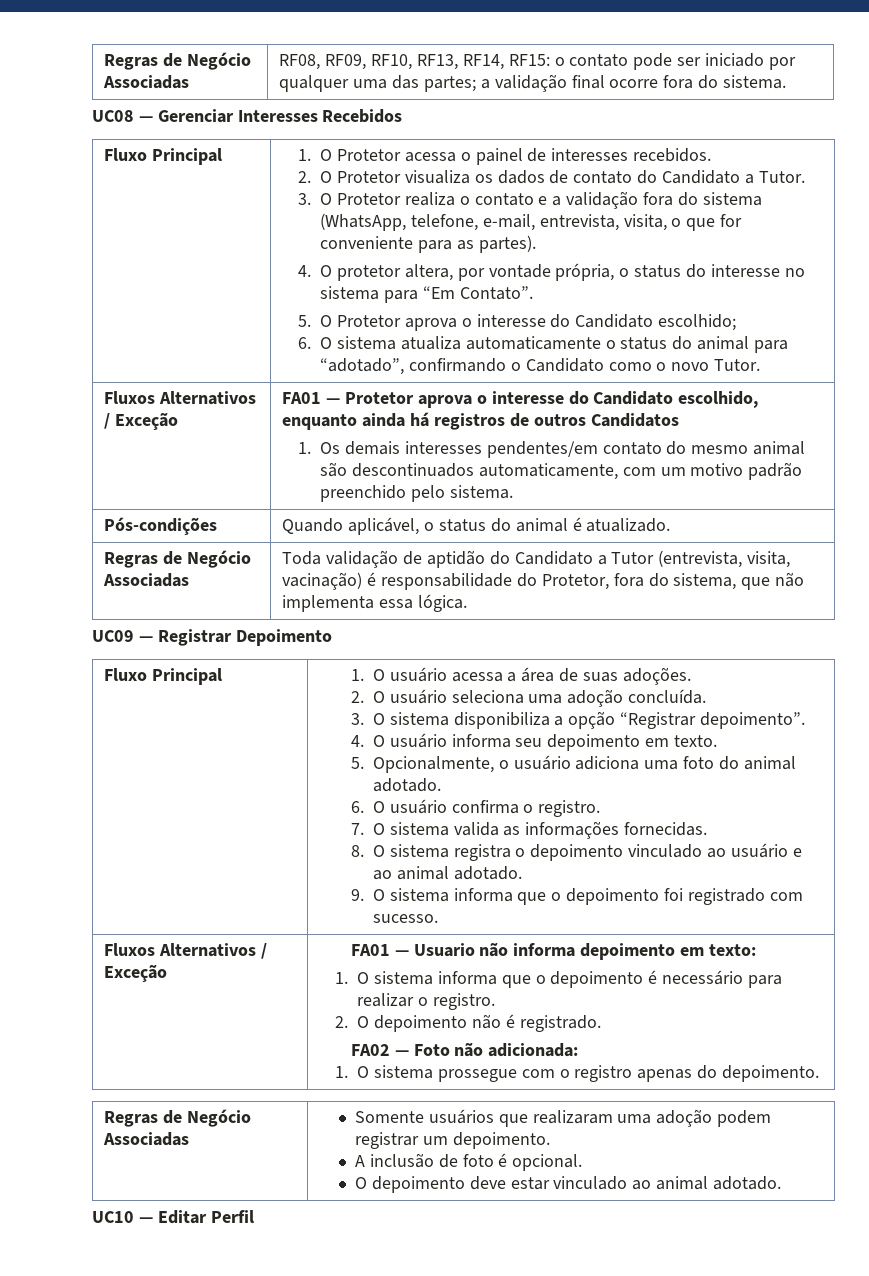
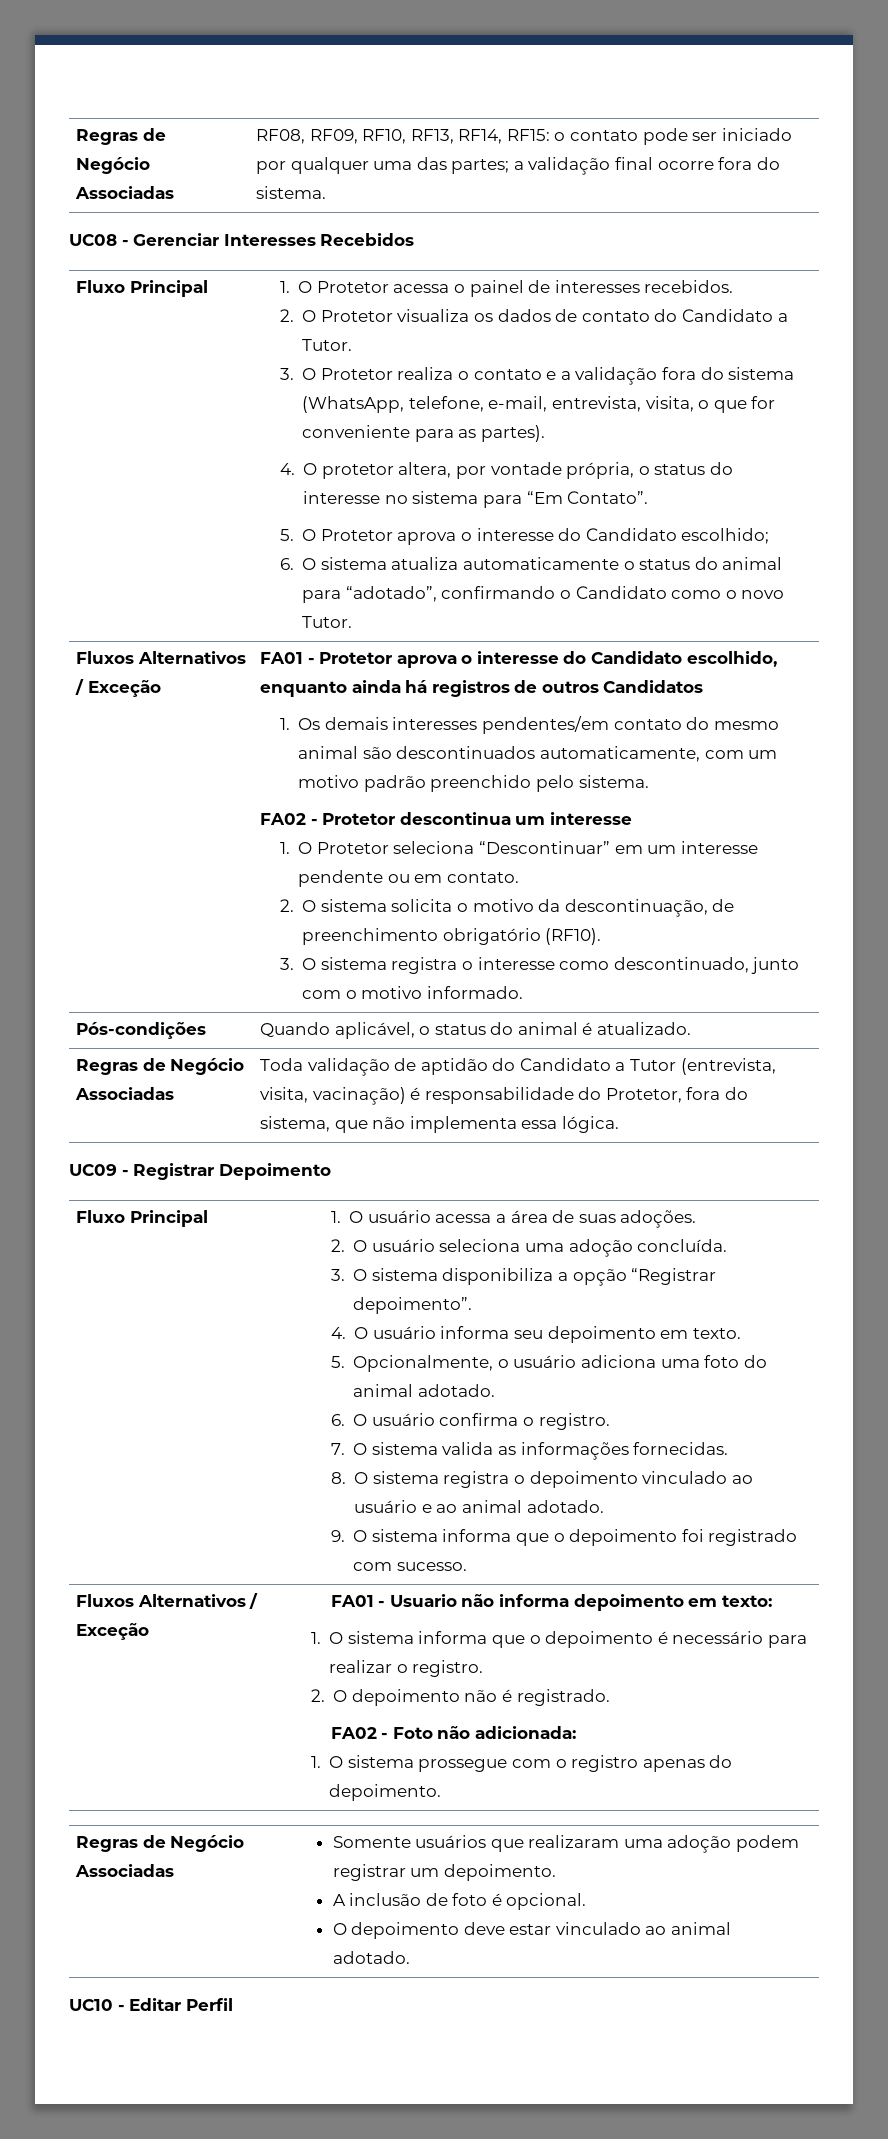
[138,116,153,122] — -> [121,240,129,246] -
[326,398,341,404] — -> [307,658,315,664] -
(513, 492) none -> [259,812,632,825] [279,841,758,854] [298,870,520,887] [279,899,735,917] [302,928,602,945] [279,957,800,974] [302,986,524,999] // FA02 - Protetor descontinua um interesse // 1. O Protetor seleciona “Descontinuar” em um interesse pendente ou em contato. // 2. O sistema solicita o motivo da descontinuação, de preenchimento obrigatório (RF10). // 3. O sistema registra o interesse como descontinuado, junto com o motivo informado.
[138,636,153,642] — -> [121,1170,129,1176] -
[394,950,409,956] — -> [378,1601,386,1607] -
[394,1050,409,1056] — -> [381,1733,389,1739] -
[138,1217,153,1223] — -> [117,2005,125,2011] -

